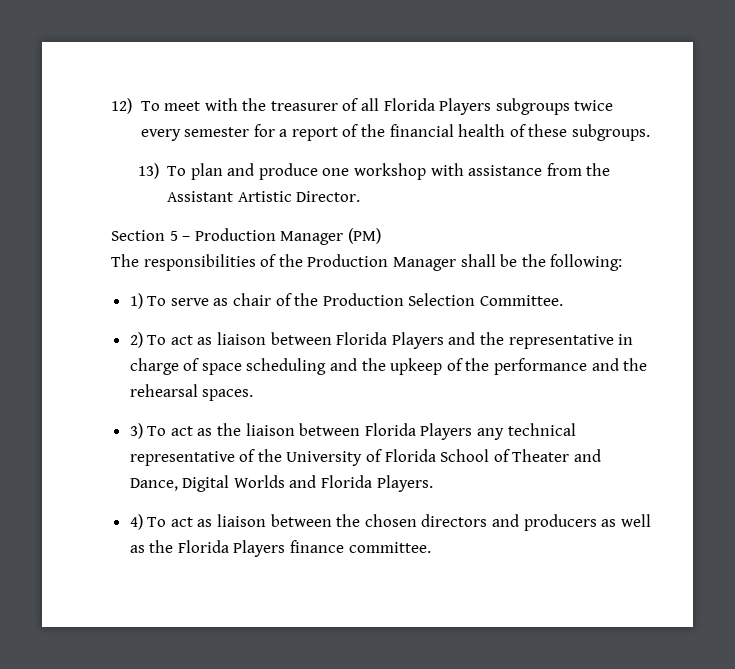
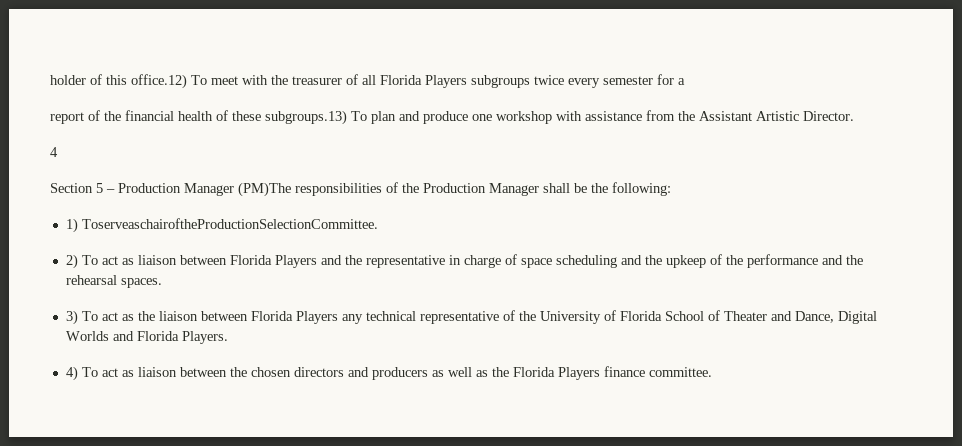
[111,98,132,114] 12) -> [50,74,187,89] holder of this office.12)
(288, 133) none -> (685, 81) //
[571,124,650,141] [137,163,159,179] subgroups. // 13) -> [265,110,347,125] subgroups.13)
(361, 196) none -> [50,147,58,157] // 4
[347,228,381,244] [111,254,139,267] (PM) // The -> [238,182,291,197] (PM)The
[147,293,564,306] To serve as chair of the Production Selection Committee. -> [81,218,378,229] ToserveaschairoftheProductionSelectionCommittee.

